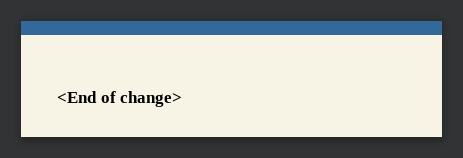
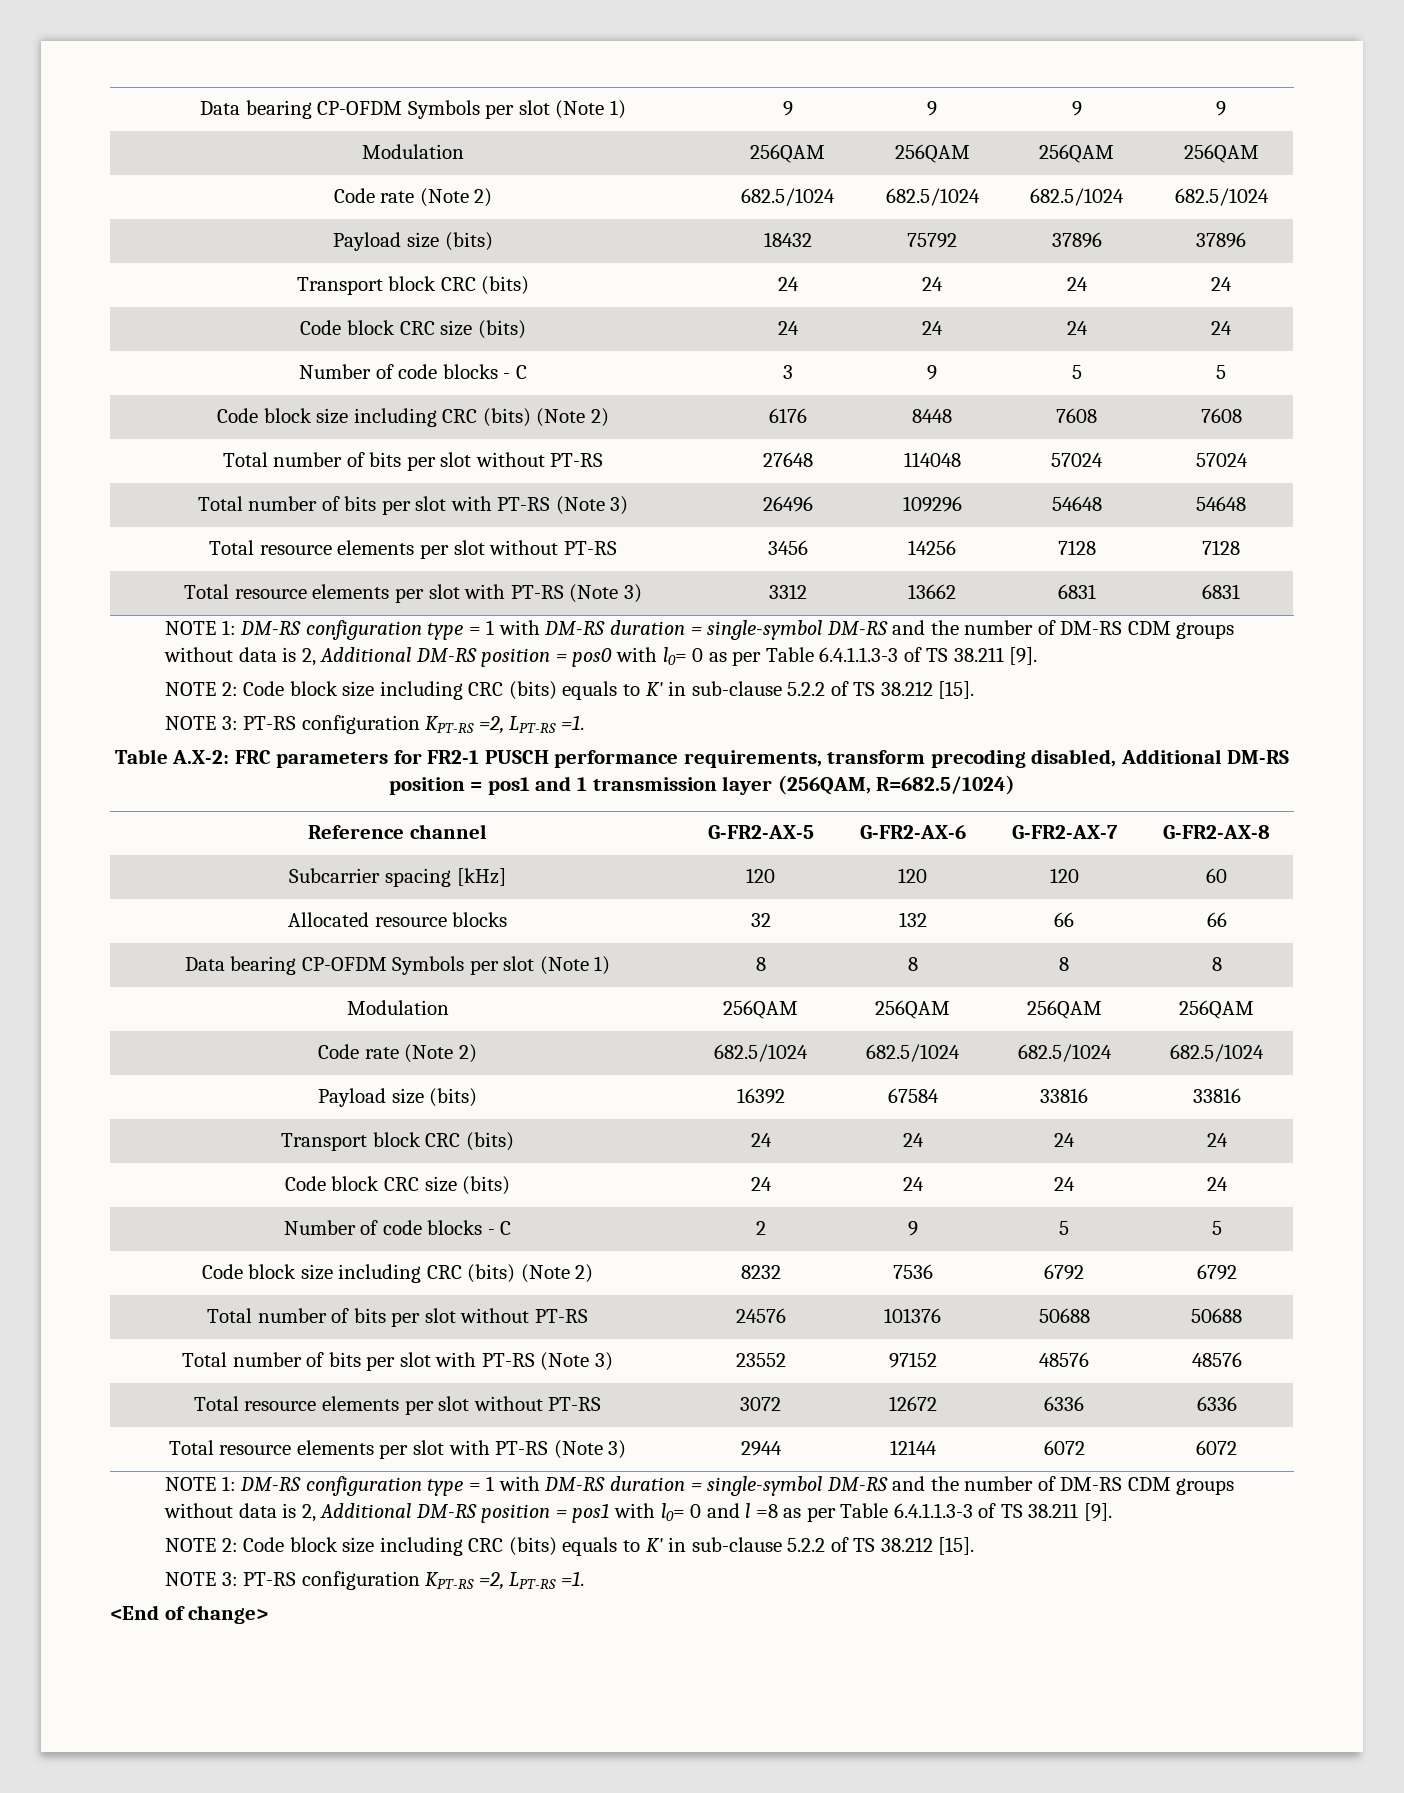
(57, 97) none -> [200,100,626,119] [782,101,793,116] [927,101,937,116] [1071,101,1082,116] [1216,101,1226,116] [362,144,464,159] [750,144,825,163] [894,144,970,163] [1039,144,1114,163] [1183,144,1259,163] [333,188,493,207] [741,188,835,206] [885,188,980,206] [1030,188,1124,206] [1174,188,1269,206] [333,232,493,251] [763,232,812,247] [907,233,957,248] [1051,232,1102,248] [1196,232,1246,248] [296,276,530,295] [777,277,799,291] [922,277,943,291] [1066,277,1088,291] [1211,277,1232,291] [300,320,526,339] [777,321,799,335] [922,321,943,335] [1066,321,1088,335] [1211,321,1232,335] [299,364,527,379] [782,365,793,379] [927,365,937,380] [1071,365,1082,379] [1216,365,1226,379] [217,408,609,427] [768,408,807,423] [912,409,952,423] [1056,408,1097,423] [1200,408,1242,423] [222,452,604,471] [762,452,813,467] [903,452,961,467] [1051,453,1103,467] [1195,453,1248,467] [197,496,629,515] [762,496,813,512] [902,496,962,512] [1051,496,1102,511] [1196,496,1246,511] [209,540,617,559] [767,540,808,555] [908,540,956,555] [1057,540,1096,555] [1202,540,1240,555] [184,584,642,603] [768,584,807,599] [908,584,956,599] [1057,584,1096,599] [1202,584,1240,599] [165,620,1235,640] [164,647,1038,667] [165,681,975,700] [165,715,584,734] [114,749,1290,768] [388,775,1016,795] [308,824,487,839] [707,825,814,839] [859,825,966,839] [1011,825,1118,839] [1163,825,1270,839] [289,868,506,887] [746,868,775,883] [898,868,927,883] [1049,868,1079,883] [1206,868,1227,883] [287,912,508,927] [750,913,771,927] [898,912,927,927] [1054,912,1074,927] [1206,912,1227,927] [184,956,611,975] [755,957,766,971] [907,957,918,971] [1059,957,1069,971] [1211,957,1222,971] [346,1000,449,1015] [723,1000,798,1019] [875,1000,950,1019] [1026,1000,1102,1019] [1179,1000,1254,1019] [318,1044,477,1063] [714,1044,808,1062] [866,1044,960,1062] [1017,1044,1112,1062] [1170,1044,1264,1062] [317,1088,478,1107] [736,1088,785,1104] [887,1088,939,1103] [1040,1088,1088,1103] [1192,1088,1241,1103] [281,1132,514,1151] [750,1133,772,1147] [902,1133,924,1147] [1054,1133,1075,1147] [1206,1133,1228,1147] [284,1176,511,1195] [750,1177,772,1191] [902,1177,924,1191] [1054,1177,1075,1191] [1206,1177,1228,1191] [283,1220,512,1235] [755,1221,766,1235] [907,1221,918,1236] [1059,1221,1069,1235] [1211,1221,1222,1235] [201,1264,594,1283] [740,1265,781,1279] [892,1264,933,1279] [1044,1264,1084,1280] [1196,1264,1237,1280] [207,1308,588,1327] [735,1308,786,1323] [884,1308,941,1323] [1038,1308,1090,1323] [1191,1308,1242,1323] [182,1352,613,1371] [735,1353,786,1367] [888,1352,937,1368] [1039,1352,1089,1367] [1191,1352,1242,1367] [193,1396,602,1415] [740,1397,781,1411] [888,1396,937,1411] [1044,1396,1084,1411] [1196,1396,1237,1411] [168,1440,627,1459] [740,1441,782,1456] [889,1440,937,1455] [1043,1440,1085,1455] [1196,1440,1237,1455] [165,1476,1235,1496] [164,1503,1112,1523] [165,1537,975,1556] [165,1571,584,1590] Data bearing CP-OFDM Symbols per slot (Note 1) | 9 | 9 | 9 | 9 // Modulation | 256QAM | 256QAM | 256QAM | 256QAM // Code rate (Note 2) | 682.5/1024 | 682.5/1024 | 682.5/1024 | 682.5/1024 // Payload size (bits) | 18432 | 75792 | 37896 | 37896 // Transport block CRC (bits) | 24 | 24 | 24 | 24 // Code block CRC size (bits) | 24 | 24 | 24 | 24 // Number of code blocks - C | 3 | 9 | 5 | 5 // Code block size including CRC (bits) (Note 2) | 6176 | 8448 | 7608 | 7608 // Total number of bits per slot without PT-RS | 27648 | 114048 | 57024 | 57024 // Total number of bits per slot with PT-RS (Note 3) | 26496 | 109296 | 54648 | 54648 // Total resource elements per slot without PT-RS | 3456 | 14256 | 7128 | 7128 // Total resource elements per slot with PT-RS (Note 3) | 3312 | 13662 | 6831 | 6831 // NOTE 1: DM-RS configuration type = 1 with DM-RS duration = single-symbol DM-RS and the number of DM-RS CDM groups without data is 2, Additional DM-RS position = pos0 with l0= 0 as per Table 6.4.1.1.3-3 of TS 38.211 [9]. // NOTE 2: Code block size including CRC (bits) equals to K' in sub-clause 5.2.2 of TS 38.212 [15]. // NOTE 3: PT-RS configuration KPT-RS =2, LPT-RS =1. // Table A.X-2: FRC parameters for FR2-1 PUSCH performance requirements, transform precoding disabled, Additional DM-RS position = pos1 and 1 transmission layer (256QAM, R=682.5/1024) // Reference channel | G-FR2-AX-5 | G-FR2-AX-6 | G-FR2-AX-7 | G-FR2-AX-8 // Subcarrier spacing [kHz] | 120 | 120 | 120 | 60 // Allocated resource blocks | 32 | 132 | 66 | 66 // Data bearing CP-OFDM Symbols per slot (Note 1) | 8 | 8 | 8 | 8 // Modulation | 256QAM | 256QAM | 256QAM | 256QAM // Code rate (Note 2) | 682.5/1024 | 682.5/1024 | 682.5/1024 | 682.5/1024 // Payload size (bits) | 16392 | 67584 | 33816 | 33816 // Transport block CRC (bits) | 24 | 24 | 24 | 24 // Code block CRC size (bits) | 24 | 24 | 24 | 24 // Number of code blocks - C | 2 | 9 | 5 | 5 // Code block size including CRC (bits) (Note 2) | 8232 | 7536 | 6792 | 6792 // Total number of bits per slot without PT-RS | 24576 | 101376 | 50688 | 50688 // Total number of bits per slot with PT-RS (Note 3) | 23552 | 97152 | 48576 | 48576 // Total resource elements per slot without PT-RS | 3072 | 12672 | 6336 | 6336 // Total resource elements per slot with PT-RS (Note 3) | 2944 | 12144 | 6072 | 6072 // NOTE 1: DM-RS configuration type = 1 with DM-RS duration = single-symbol DM-RS and the number of DM-RS CDM groups without data is 2, Additional DM-RS position = pos1 with l0= 0 and l =8 as per Table 6.4.1.1.3-3 of TS 38.211 [9]. // NOTE 2: Code block size including CRC (bits) equals to K' in sub-clause 5.2.2 of TS 38.212 [15]. // NOTE 3: PT-RS configuration KPT-RS =2, LPT-RS =1. //

